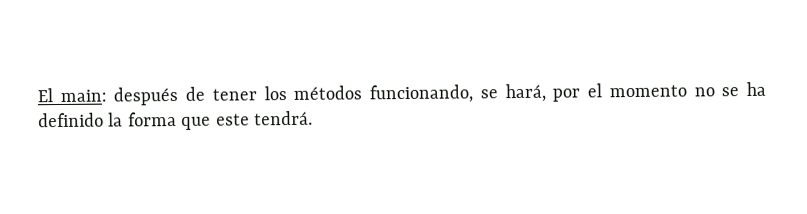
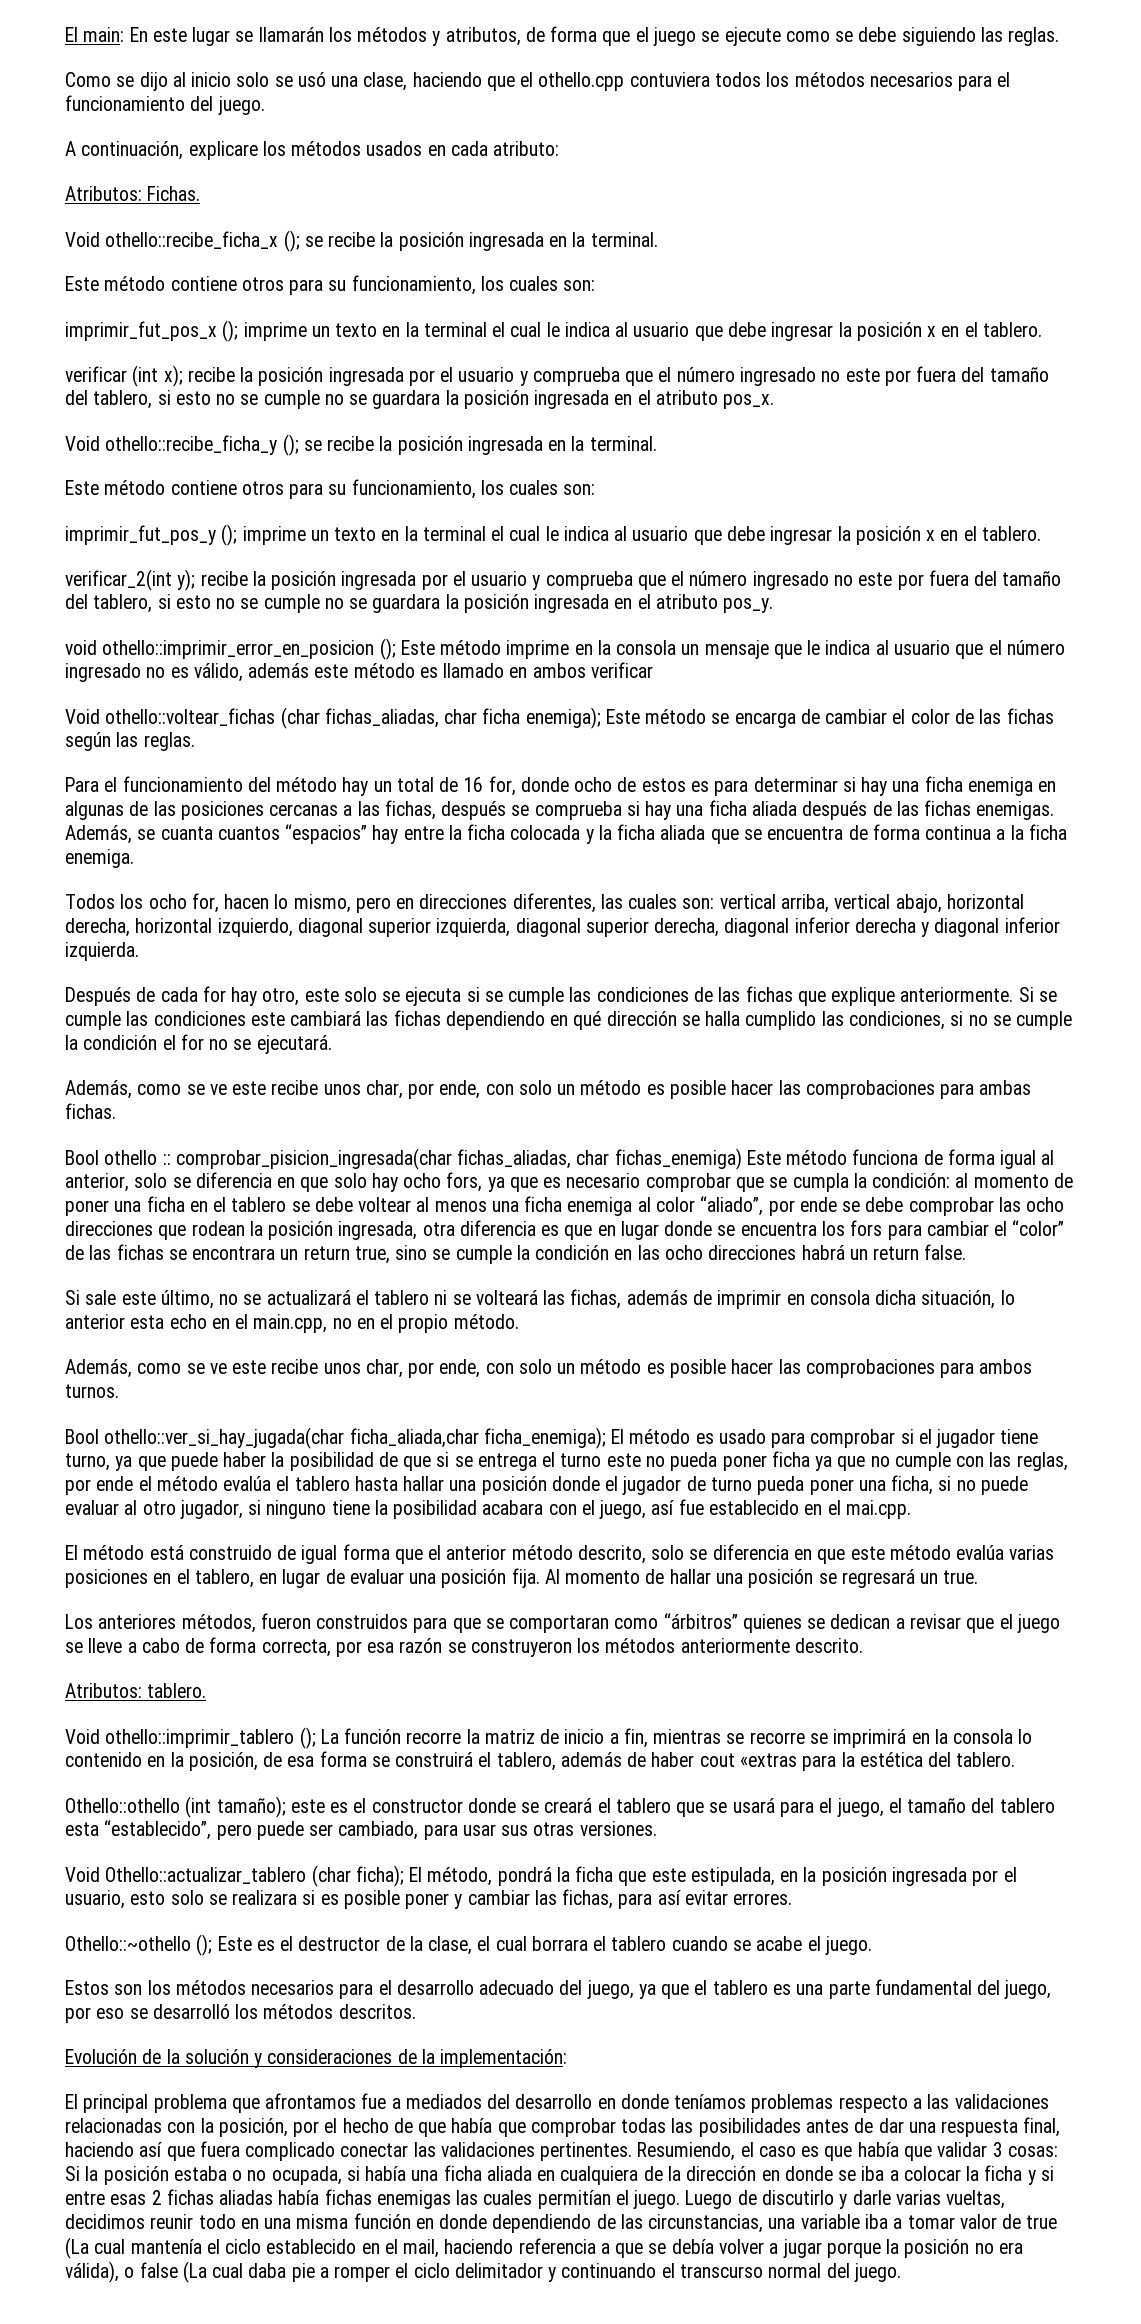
[113,81,767,106] [38,110,313,130] después de tener los métodos funcionando, se hará, por el momento no se ha definido la forma que este tendrá. -> [129,26,1060,46] [65,72,1011,91] [65,95,265,115] [65,141,560,160] [65,186,201,201] [65,230,658,252] [65,275,596,295] [65,320,1042,342] [65,365,1049,387] [65,390,775,409] [65,434,657,456] [65,479,596,499] [65,524,1041,546] [65,569,1062,591] [65,594,774,613] [65,638,1065,660] [65,662,653,682] [65,707,1054,729] [65,732,195,751] [65,776,1057,796] [65,800,1055,820] [65,824,1067,844] [65,849,134,868] [65,893,1024,913] [65,917,1060,937] [65,942,139,961] [65,986,1057,1006] [65,1010,1073,1030] [65,1034,332,1054] [65,1080,1032,1099] [65,1103,116,1119] [65,1148,1055,1170] [65,1172,1073,1192] [65,1196,1065,1216] [65,1220,1065,1240] [65,1244,967,1264] [65,1289,1015,1309] [65,1314,519,1333] [65,1359,1033,1378] [65,1384,119,1398] [65,1427,1039,1449] [65,1451,1068,1471] [65,1475,1028,1495] [65,1499,911,1519] [65,1544,1055,1564] [65,1568,979,1588] [65,1613,1060,1633] [65,1637,863,1657] [65,1683,207,1698] [65,1727,1033,1749] [65,1751,1016,1771] [65,1796,1055,1818] [65,1820,657,1840] [65,1865,1017,1887] [65,1889,793,1909] [65,1934,872,1956] [65,1979,1052,1999] [65,2004,416,2023] [65,2049,568,2068] [65,2093,1049,2113] [65,2117,1061,2137] [65,2141,1058,2161] [65,2165,1054,2185] [65,2189,1006,2209] [65,2213,1058,2233] [65,2237,1023,2259] [65,2261,901,2283] En este lugar se llamarán los métodos y atributos, de forma que el juego se ejecute como se debe siguiendo las reglas. // Como se dijo al inicio solo se usó una clase, haciendo que el othello.cpp contuviera todos los métodos necesarios para el funcionamiento del juego. // A continuación, explicare los métodos usados en cada atributo: // Atributos: Fichas. // Void othello::recibe_ficha_x (); se recibe la posición ingresada en la terminal. // Este método contiene otros para su funcionamiento, los cuales son: // imprimir_fut_pos_x (); imprime un texto en la terminal el cual le indica al usuario que debe ingresar la posición x en el tablero. // verificar (int x); recibe la posición ingresada por el usuario y comprueba que el número ingresado no este por fuera del tamaño del tablero, si esto no se cumple no se guardara la posición ingresada en el atributo pos_x. // Void othello::recibe_ficha_y (); se recibe la posición ingresada en la terminal. // Este método contiene otros para su funcionamiento, los cuales son: // imprimir_fut_pos_y (); imprime un texto en la terminal el cual le indica al usuario que debe ingresar la posición x en el tablero. // verificar_2(int y); recibe la posición ingresada por el usuario y comprueba que el número ingresado no este por fuera del tamaño del tablero, si esto no se cumple no se guardara la posición ingresada en el atributo pos_y. // void othello::imprimir_error_en_posicion (); Este método imprime en la consola un mensaje que le indica al usuario que el número ingresado no es válido, además este método es llamado en ambos verificar // Void othello::voltear_fichas (char fichas_aliadas, char ficha enemiga); Este método se encarga de cambiar el color de las fichas según las reglas. // Para el funcionamiento del método hay un total de 16 for, donde ocho de estos es para determinar si hay una ficha enemiga en algunas de las posiciones cercanas a las fichas, después se comprueba si hay una ficha aliada después de las fichas enemigas. Además, se cuanta cuantos “espacios” hay entre la ficha colocada y la ficha aliada que se encuentra de forma continua a la ficha enemiga. // Todos los ocho for, hacen lo mismo, pero en direcciones diferentes, las cuales son: vertical arriba, vertical abajo, horizontal derecha, horizontal izquierdo, diagonal superior izquierda, diagonal superior derecha, diagonal inferior derecha y diagonal inferior izquierda. // Después de cada for hay otro, este solo se ejecuta si se cumple las condiciones de las fichas que explique anteriormente. Si se cumple las condiciones este cambiará las fichas dependiendo en qué dirección se halla cumplido las condiciones, si no se cumple la condición el for no se ejecutará. // Además, como se ve este recibe unos char, por ende, con solo un método es posible hacer las comprobaciones para ambas fichas. // Bool othello :: comprobar_pisicion_ingresada(char fichas_aliadas, char fichas_enemiga) Este método funciona de forma igual al anterior, solo se diferencia en que solo hay ocho fors, ya que es necesario comprobar que se cumpla la condición: al momento de poner una ficha en el tablero se debe voltear al menos una ficha enemiga al color “aliado”, por ende se debe comprobar las ocho direcciones que rodean la posición ingresada, otra diferencia es que en lugar donde se encuentra los fors para cambiar el “color” de las fichas se encontrara un return true, sino se cumple la condición en las ocho direcciones habrá un return false. // Si sale este último, no se actualizará el tablero ni se volteará las fichas, además de imprimir en consola dicha situación, lo anterior esta echo en el main.cpp, no en el propio método. // Además, como se ve este recibe unos char, por ende, con solo un método es posible hacer las comprobaciones para ambos turnos. // Bool othello::ver_si_hay_jugada(char ficha_aliada,char ficha_enemiga); El método es usado para comprobar si el jugador tiene turno, ya que puede haber la posibilidad de que si se entrega el turno este no pueda poner ficha ya que no cumple con las reglas, por ende el método evalúa el tablero hasta hallar una posición donde el jugador de turno pueda poner una ficha, si no puede evaluar al otro jugador, si ninguno tiene la posibilidad acabara con el juego, así fue establecido en el mai.cpp. // El método está construido de igual forma que el anterior método descrito, solo se diferencia en que este método evalúa varias posiciones en el tablero, en lugar de evaluar una posición fija. Al momento de hallar una posición se regresará un true. // Los anteriores métodos, fueron construidos para que se comportaran como “árbitros” quienes se dedican a revisar que el juego se lleve a cabo de forma correcta, por esa razón se construyeron los métodos anteriormente descrito. // Atributos: tablero. // Void othello::imprimir_tablero (); La función recorre la matriz de inicio a fin, mientras se recorre se imprimirá en la consola lo contenido en la posición, de esa forma se construirá el tablero, además de haber cout «extras para la estética del tablero. // Othello::othello (int tamaño); este es el constructor donde se creará el tablero que se usará para el juego, el tamaño del tablero esta “establecido”, pero puede ser cambiado, para usar sus otras versiones. // Void Othello::actualizar_tablero (char ficha); El método, pondrá la ficha que este estipulada, en la posición ingresada por el usuario, esto solo se realizara si es posible poner y cambiar las fichas, para así evitar errores. // Othello::~othello (); Este es el destructor de la clase, el cual borrara el tablero cuando se acabe el juego. // Estos son los métodos necesarios para el desarrollo adecuado del juego, ya que el tablero es una parte fundamental del juego, por eso se desarrolló los métodos descritos. // Evolución de la solución y consideraciones de la implementación: // El principal problema que afrontamos fue a mediados del desarrollo en donde teníamos problemas respecto a las validaciones relacionadas con la posición, por el hecho de que había que comprobar todas las posibilidades antes de dar una respuesta final, haciendo así que fuera complicado conectar las validaciones pertinentes. Resumiendo, el caso es que había que validar 3 cosas: Si la posición estaba o no ocupada, si había una ficha aliada en cualquiera de la dirección en donde se iba a colocar la ficha y si entre esas 2 fichas aliadas había fichas enemigas las cuales permitían el juego. Luego de discutirlo y darle varias vueltas, decidimos reunir todo en una misma función en donde dependiendo de las circunstancias, una variable iba a tomar valor de true (La cual mantenía el ciclo establecido en el mail, haciendo referencia a que se debía volver a jugar porque la posición no era válida), o false (La cual daba pie a romper el ciclo delimitador y continuando el transcurso normal del juego.

